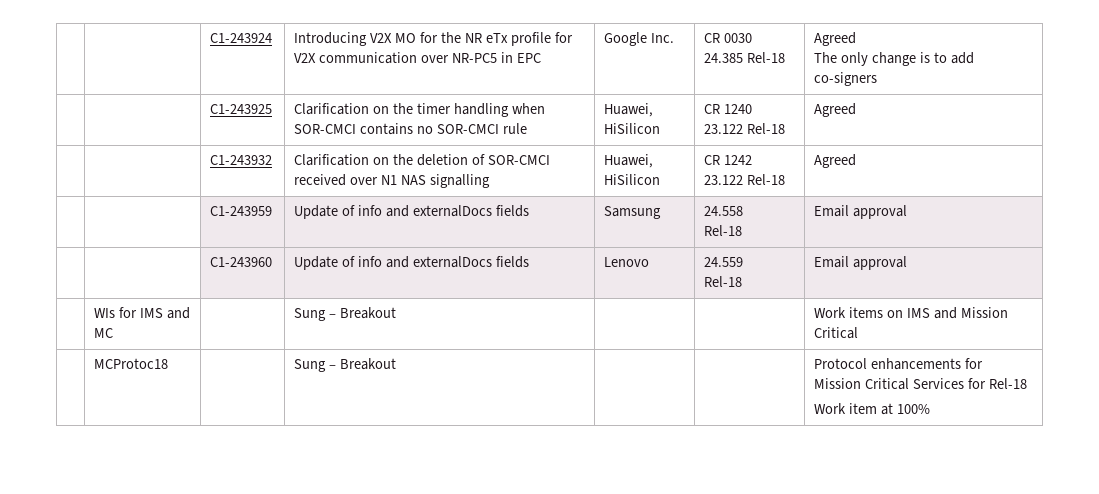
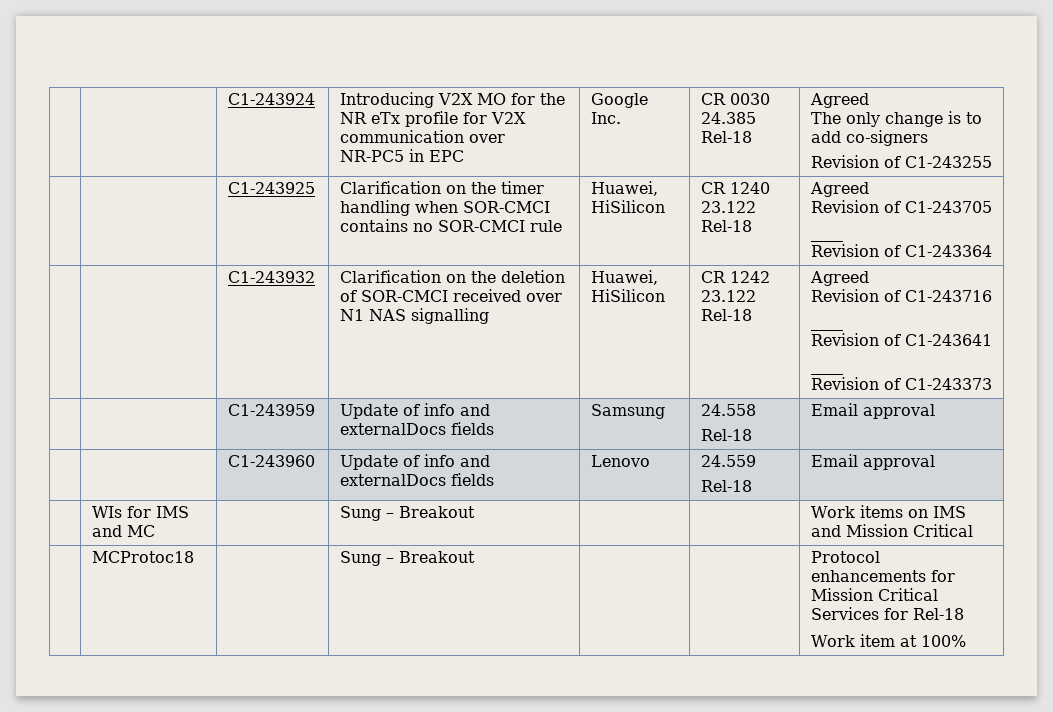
(878, 79) none -> [810,155,992,168] // Revision of C1-243255
(857, 110) none -> [810,200,992,213] [810,238,843,242] [810,244,992,257] // Revision of C1-243705 // ____ // Revision of C1-243364
(857, 161) none -> [810,289,992,302] [810,327,843,331] [810,333,992,346] [810,371,843,375] [810,377,992,390] // Revision of C1-243716 // ____ // Revision of C1-243641 // ____ // Revision of C1-243373

